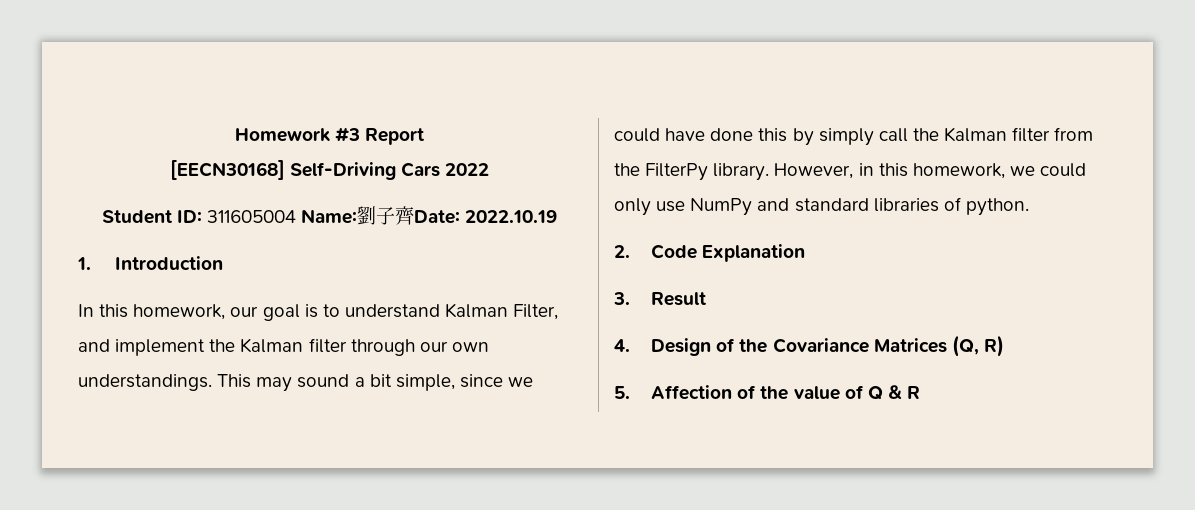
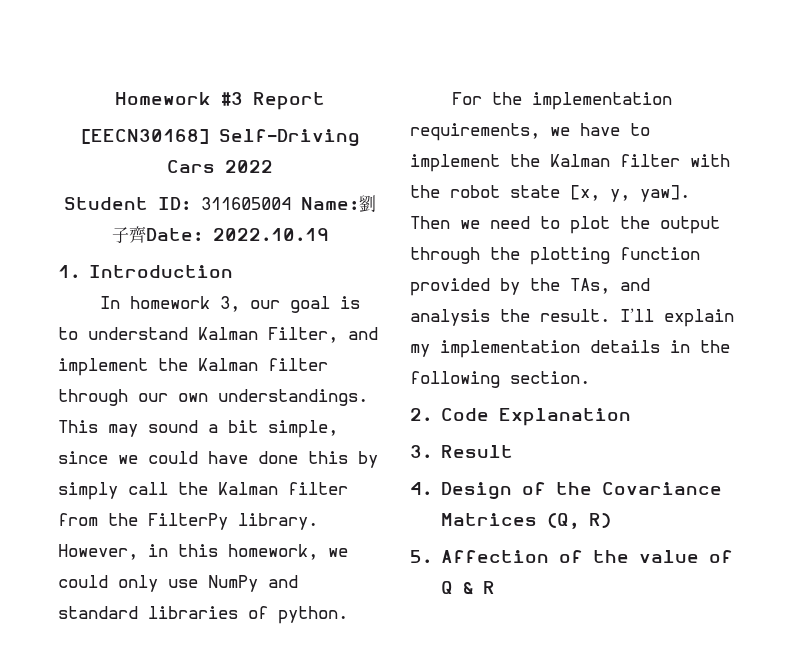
[99,304,226,320] this homework, -> [130,296,241,312] homework 3,
(1029, 207) none -> [452,92,673,110] [410,123,650,141] [410,154,730,172] [410,185,690,202] [410,216,720,234] [410,247,700,265] [410,278,650,296] [410,308,734,327] [410,340,730,358] [410,371,590,388] // For the implementation requirements, we have to implement the Kalman filter with the robot state [x, y, yaw]. Then we need to plot the output through the plotting function provided by the TAs, and analysis the result. I’ll explain my implementation details in the following section.

